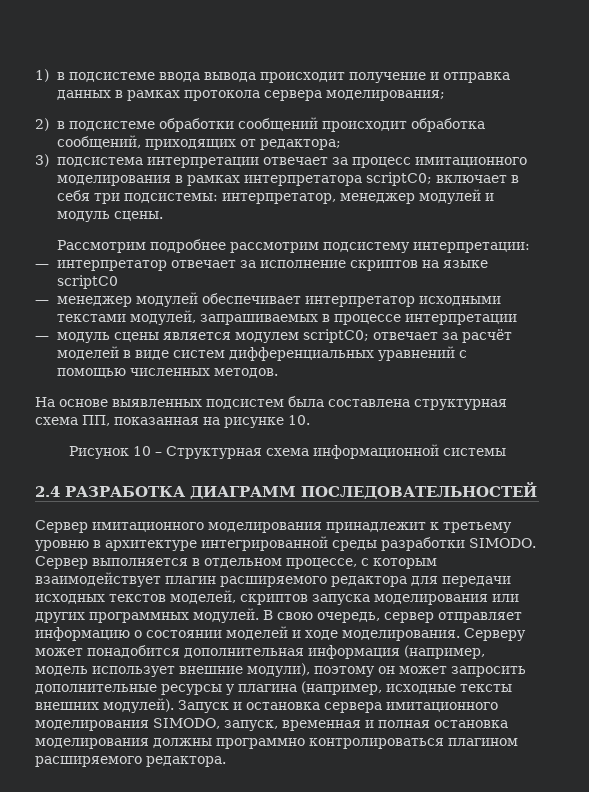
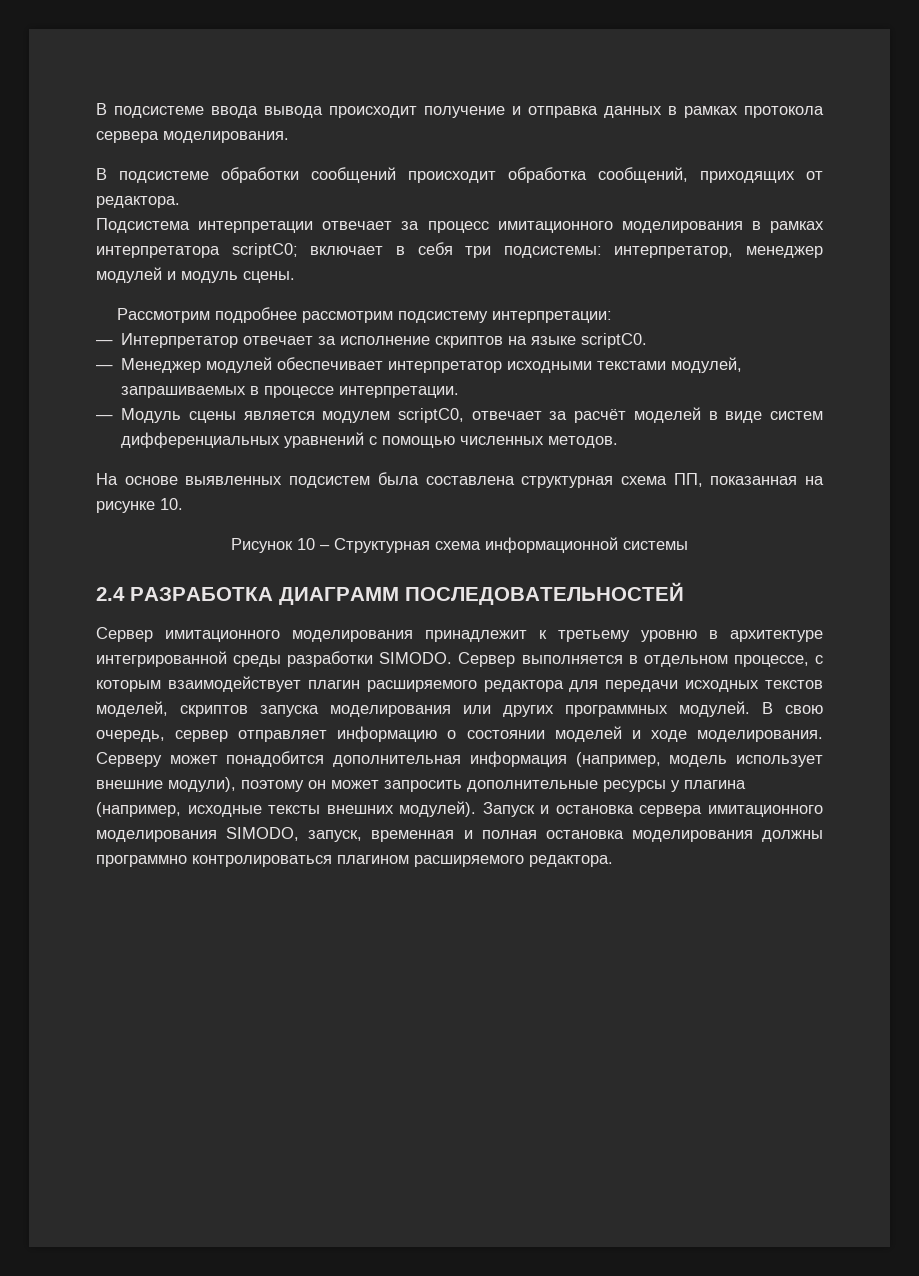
[35,69,66,82] 1) в -> [96,103,107,115] В
[326,90,446,101] [35,118,66,131] моделирования; // 2) в -> [163,131,289,143] [96,168,107,180] моделирования. // В
[260,139,342,150] [35,154,144,167] редактора; // 3) подсистема -> [96,196,180,208] [96,218,190,233] редактора. // Подсистема
[57,260,168,271] интерпретатор -> [121,333,239,348] Интерпретатор
[57,275,119,289] [35,296,133,307] scriptC0 // — менеджер -> [581,333,648,348] [96,358,202,373] scriptC0. // — Менеджер
[405,314,518,325] [35,332,111,343] интерпретации // — модуль -> [339,386,460,398] [96,408,182,423] интерпретации. // — Модуль
[303,329,370,343] scriptC0; -> [398,408,465,423] scriptC0,

